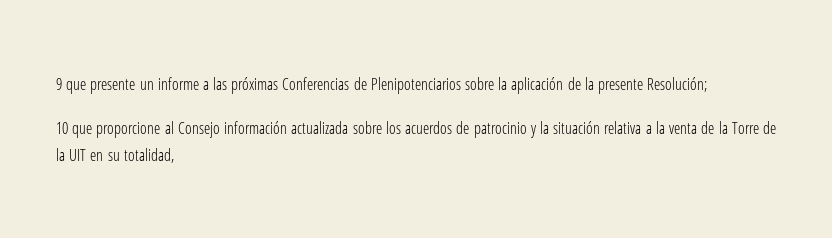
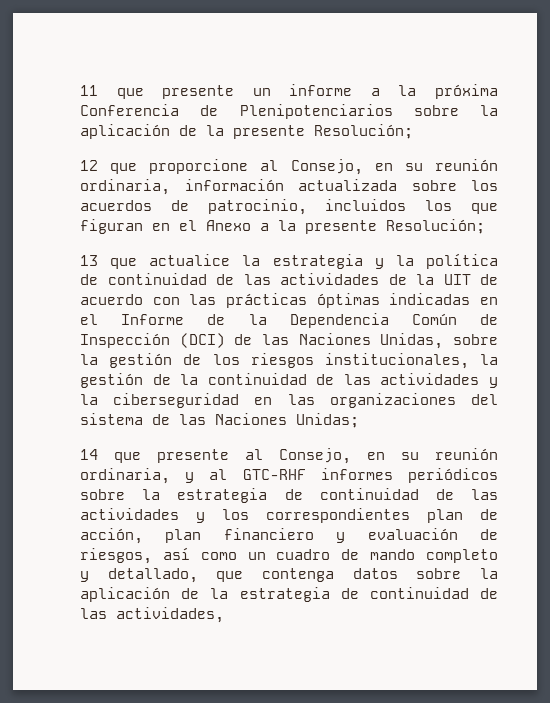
[56,78,62,90] 9 -> [80,85,98,96] 11
[213,77,350,94] las próximas Conferencias -> [398,84,498,99] [80,104,179,116] la próxima Conferencia
[56,122,68,134] 10 -> [80,160,98,171] 12
[177,122,220,138] Consejo -> [290,159,499,175] [80,179,170,195] Consejo, en su reunión ordinaria,
[473,121,777,138] [56,148,174,163] patrocinio y la situación relativa a la venta de la Torre de la UIT en su totalidad, -> [207,199,498,215] [80,219,485,234] [80,253,499,269] [80,273,498,285] [80,293,498,308] [80,313,498,328] [80,333,498,349] [80,353,498,369] [80,373,498,388] [80,393,498,408] [80,413,359,428] [80,448,498,464] [80,468,498,484] [80,488,498,503] [80,508,498,523] [80,528,498,544] [80,547,498,564] [80,568,498,583] [80,587,499,602] [80,607,224,623] patrocinio, incluidos los que figuran en el Anexo a la presente Resolución; // 13 que actualice la estrategia y la política de continuidad de las actividades de la UIT de acuerdo con las prácticas óptimas indicadas en el Informe de la Dependencia Común de Inspección (DCI) de las Naciones Unidas, sobre la gestión de los riesgos institucionales, la gestión de la continuidad de las actividades y la ciberseguridad en las organizaciones del sistema de las Naciones Unidas; // 14 que presente al Consejo, en su reunión ordinaria, y al GTC-RHF informes periódicos sobre la estrategia de continuidad de las actividades y los correspondientes plan de acción, plan financiero y evaluación de riesgos, así como un cuadro de mando completo y detallado, que contenga datos sobre la aplicación de la estrategia de continuidad de las actividades,

